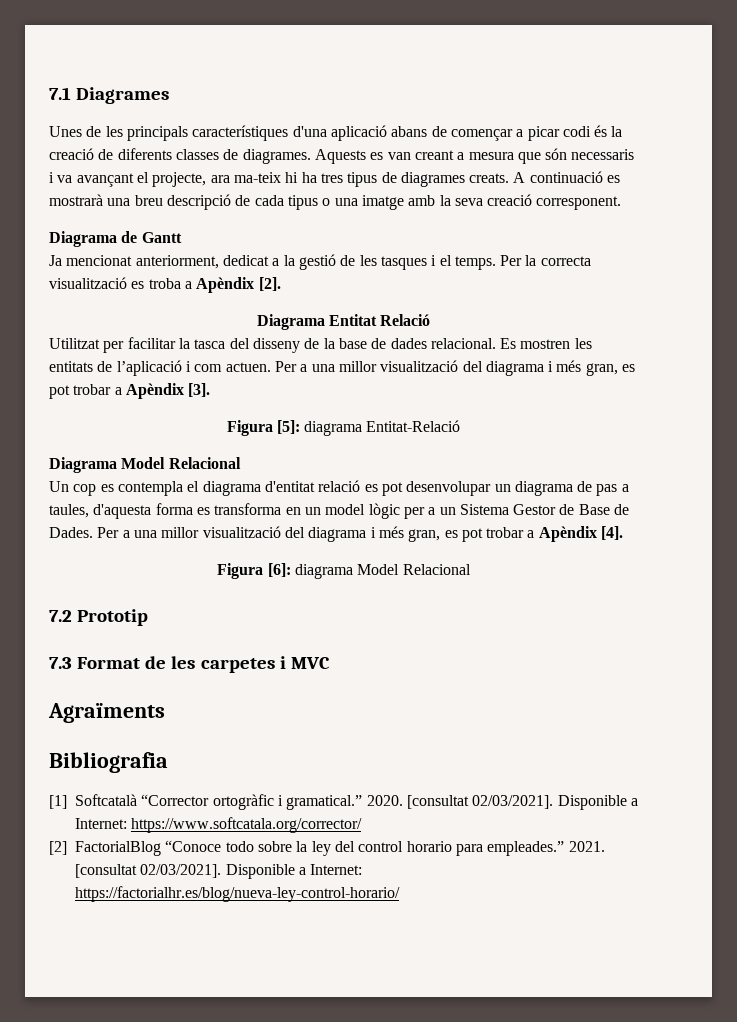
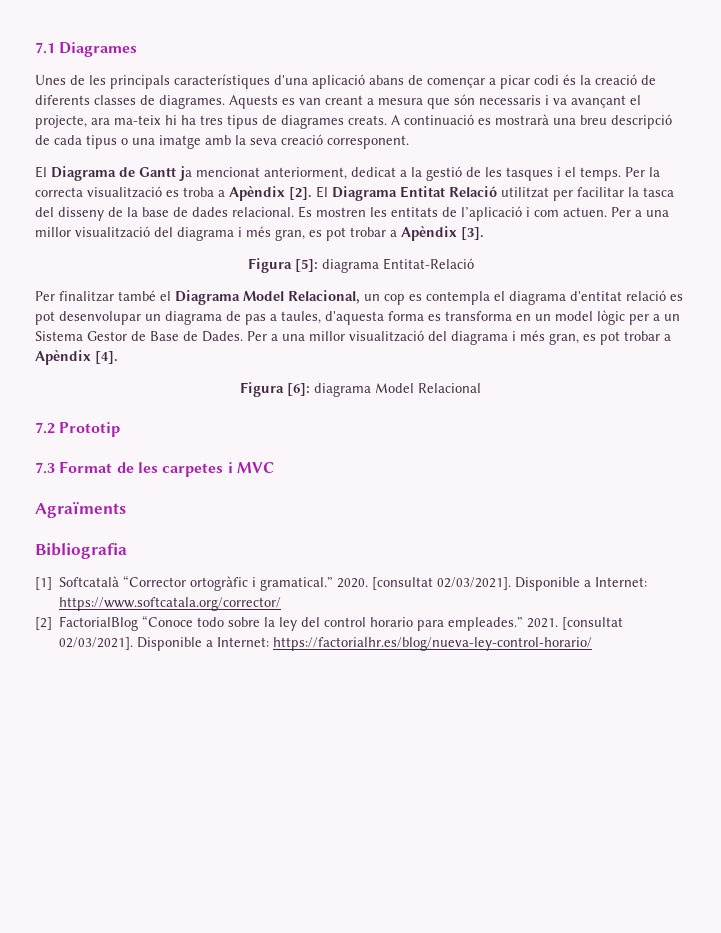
(622, 203) none -> [35,166,47,178] El
[49,255,62,266] // Ja -> [179,166,192,181] ja
(281, 284) // -> [316,186,328,198] El
[49,338,100,349] // Utilitzat -> [501,187,549,198] utilitzat
[49,457,241,473] [49,481,69,492] Diagrama Model Relacional // Un -> [35,290,380,305] Per finalitzar també el Diagrama Model Relacional, un

